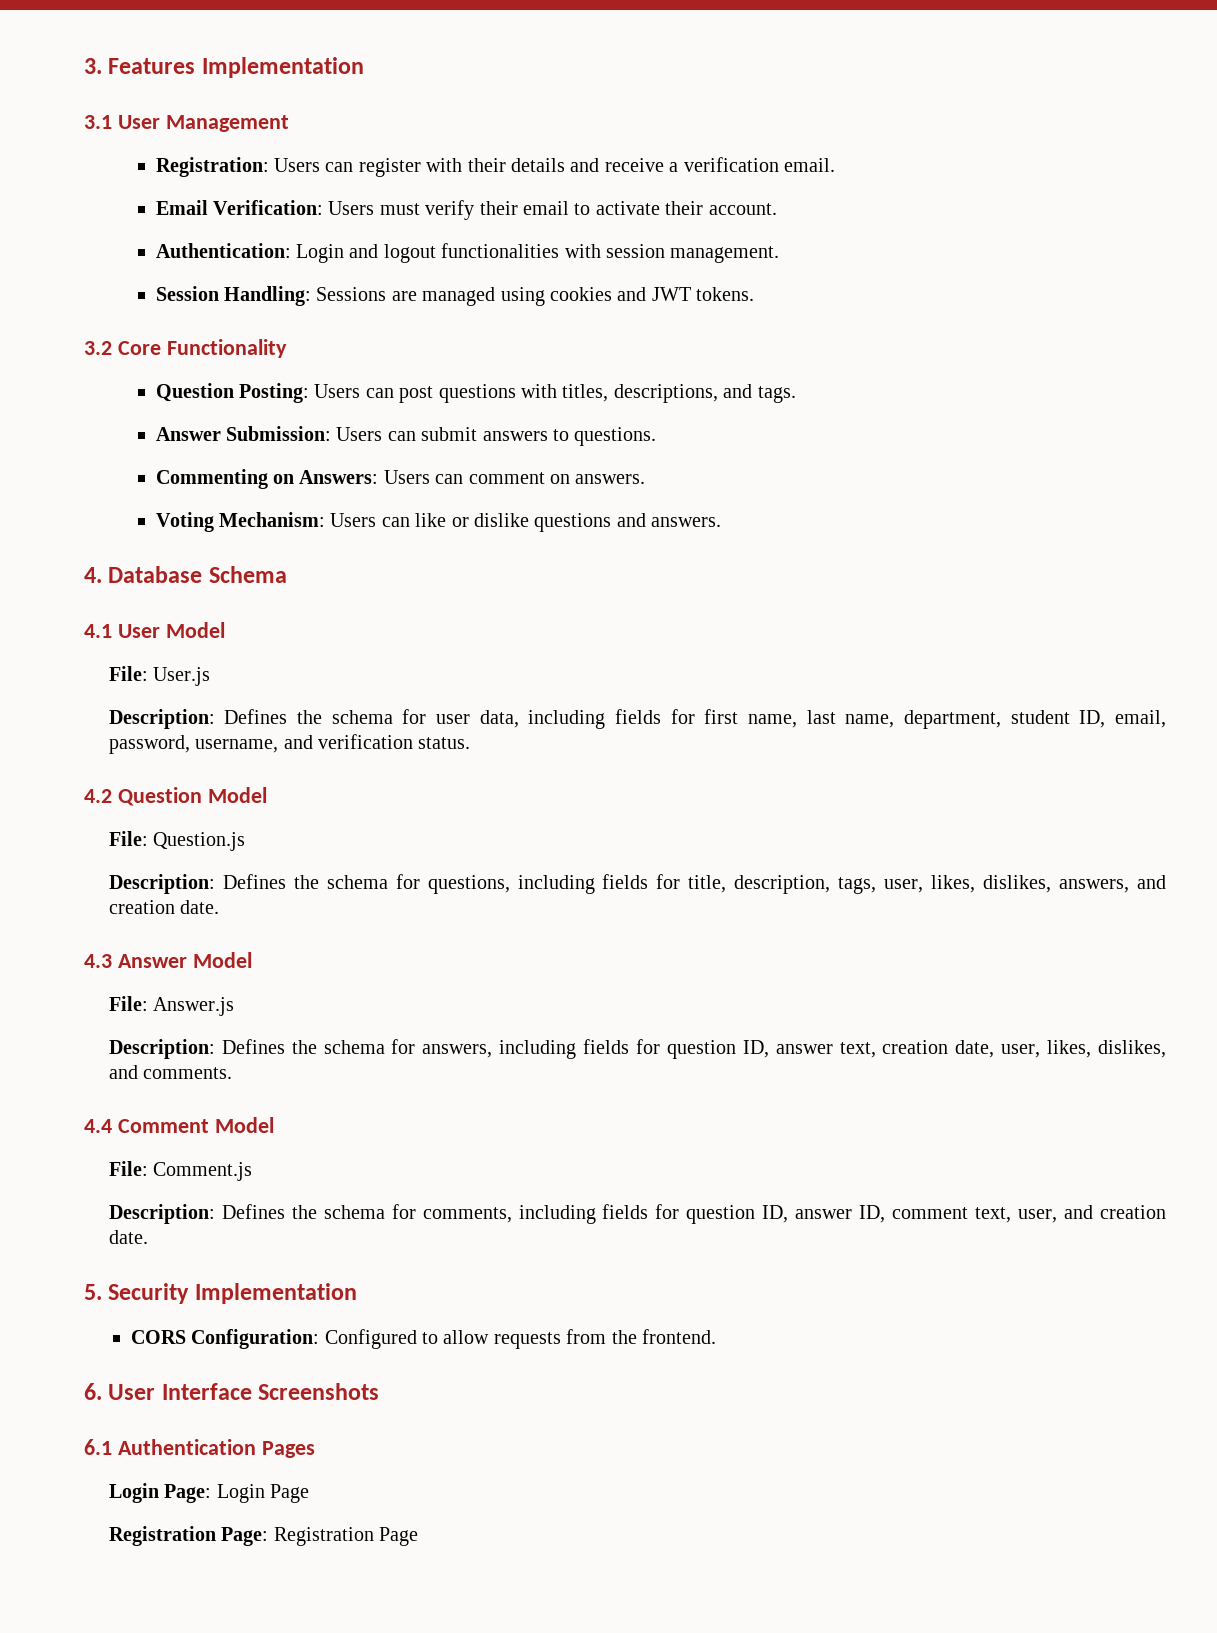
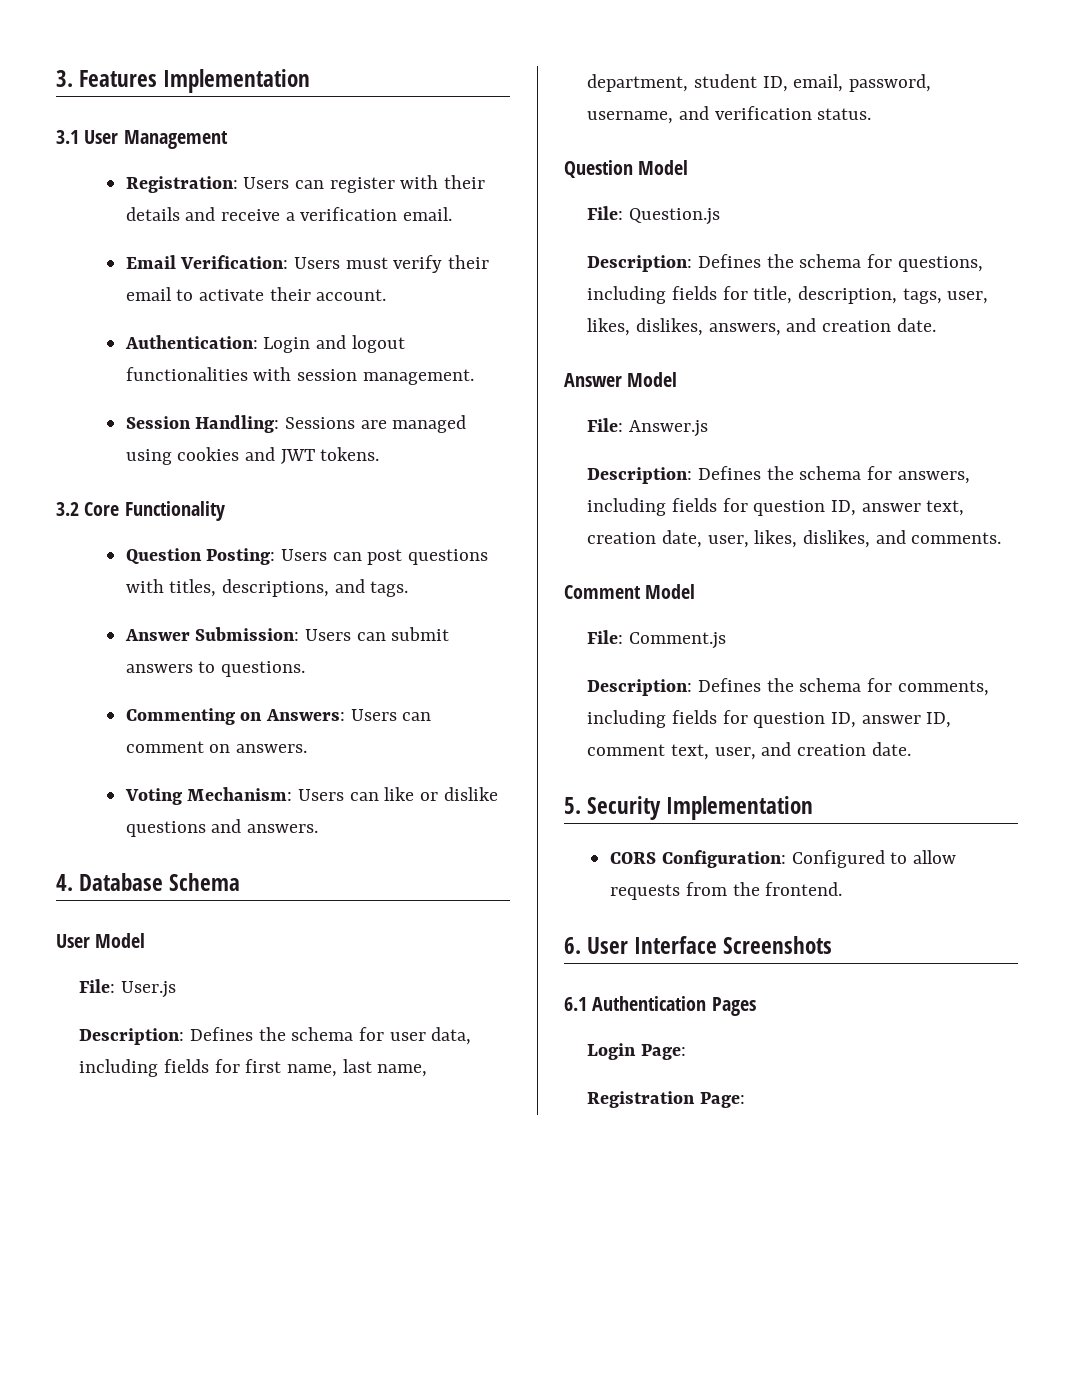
[84,624,112,638] 4.1 -> (241, 882) none
[84,789,112,803] 4.2 -> (872, 114) none
[84,954,112,968] 4.3 -> (936, 325) none
[84,1119,112,1133] 4.4 -> (1002, 538) none
[216,1484,310,1503] Login Page -> (686, 1052) none
[273,1527,419,1546] Registration Page -> (745, 1100) none

